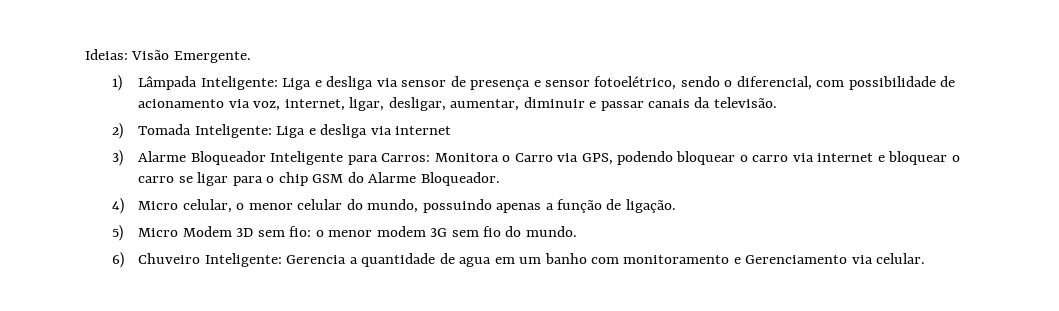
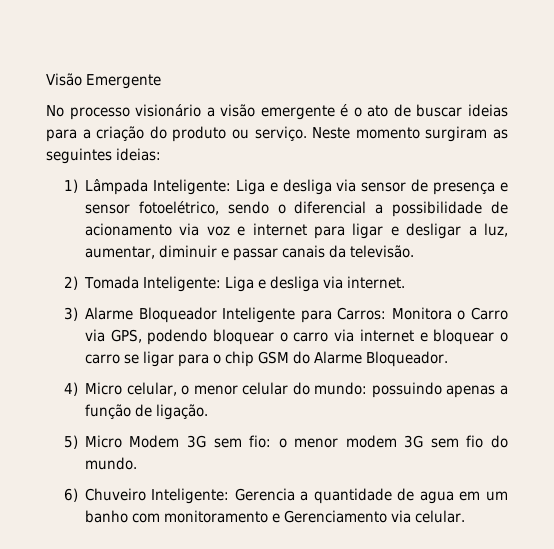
[85,49,251,63] Ideias: Visão Emergente. -> [46,73,161,89] [46,104,509,120] [46,126,509,142] [46,148,161,164] Visão Emergente // No processo visionário a visão emergente é o ato de buscar ideias para a criação do produto ou serviço. Neste momento surgiram as seguintes ideias:
[736,76,845,90] diferencial, com -> [294,201,384,214] diferencial a
[253,97,446,111] voz, internet, ligar, desligar, -> [206,223,508,239] voz e internet para ligar e desligar a luz,
[395,126,452,135] internet -> [346,276,405,289] internet.
[367,199,419,213] mundo, -> [314,382,368,395] mundo:
[236,228,254,237] 3D -> [187,435,207,448] 3G

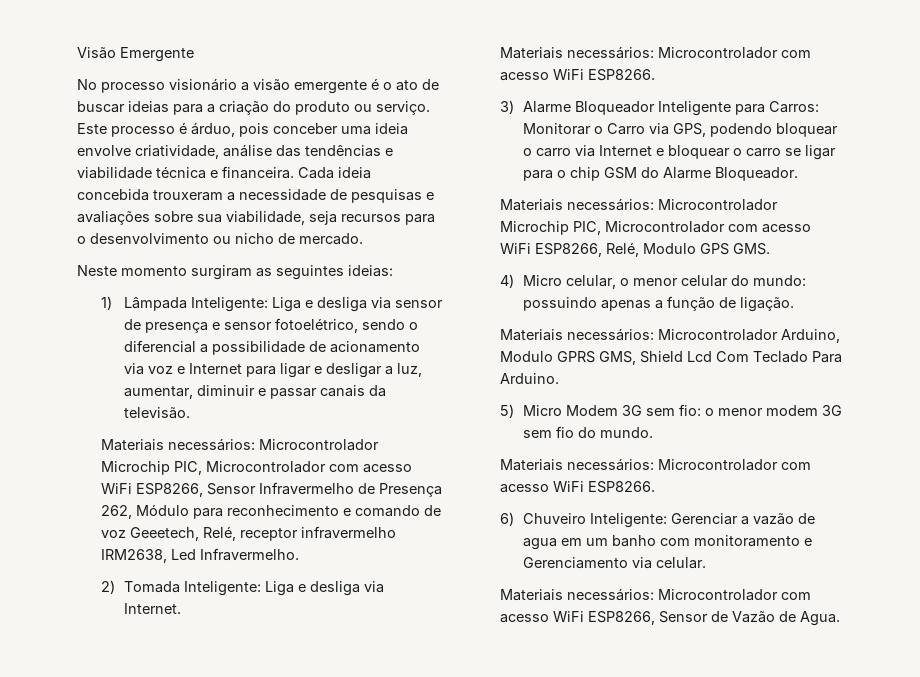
(307, 133) none -> [77,122,408,137] [77,144,393,159] [77,166,371,179] [77,189,434,203] [77,211,435,225] [77,233,363,245] Este processo é árduo, pois conceber uma ideia envolve criatividade, análise das tendências e viabilidade técnica e financeira. Cada ideia concebida trouxeram a necessidade de pesquisas e avaliações sobre sua viabilidade, seja recursos para o desenvolvimento ou nicho de mercado. //
[252,223,307,236] internet -> [189,363,243,374] Internet
(414, 251) none -> [100,438,379,451] [100,461,412,475] [100,482,442,497] [100,504,441,519] [100,526,396,541] [100,548,299,563] // Materiais necessários: Microcontrolador Microchip PIC, Microcontrolador com acesso WiFi ESP8266, Sensor Infravermelho de Presença 262, Módulo para reconhecimento e comando de voz Geeetech, Relé, receptor infravermelho IRM2638, Led Infravermelho.
[346,276,405,289] internet. -> [124,603,182,614] [499,46,811,59] [499,69,655,81] Internet. // Materiais necessários: Microcontrolador com acesso WiFi ESP8266.
[391,307,452,320] Monitora -> [523,123,592,135] Monitorar
[359,329,414,342] internet -> [599,145,653,156] Internet
(448, 359) none -> [499,198,778,211] [499,221,811,235] [499,242,770,257] // Materiais necessários: Microcontrolador Microchip PIC, Microcontrolador com acesso WiFi ESP8266, Relé, Modulo GPS GMS.
(208, 412) none -> [499,328,840,343] [499,351,842,365] [499,373,559,384] // Materiais necessários: Microcontrolador Arduino, Modulo GPRS GMS, Shield Lcd Com Teclado Para Arduino.
(137, 463) none -> [499,458,811,471] [499,481,655,493] // Materiais necessários: Microcontrolador com acesso WiFi ESP8266.
[234,488,392,504] Gerencia a quantidade -> [671,513,795,525] Gerenciar a vazão
(465, 516) none -> [499,588,811,601] [499,611,840,626] // Materiais necessários: Microcontrolador com acesso WiFi ESP8266, Sensor de Vazão de Agua.

